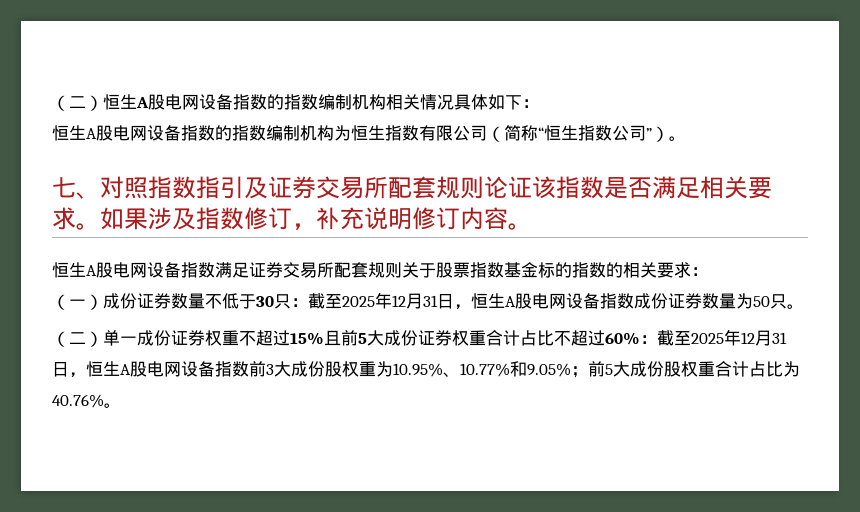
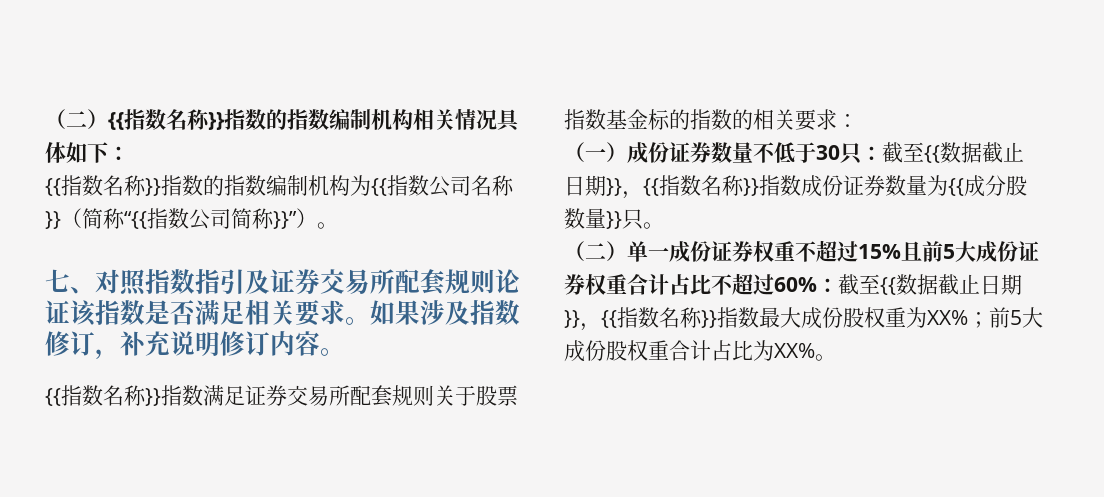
[52,94,233,111] （二）恒生A股电网设备 -> [45,109,224,130] （二）{{指数名称}}
[52,125,181,141] 恒生A股电网设备 -> [45,175,161,196] {{指数名称}}
[351,125,652,142] 恒生指数有限公司（简称“恒生指数公司” -> [371,175,514,197] [45,208,297,230] {{指数公司名称}}（简称“{{指数公司简称}}”
[52,262,181,278] 恒生A股电网设备 -> [45,385,161,406] {{指数名称}}
[342,292,600,310] 2025年12月31日，恒生A股电网设备 -> [924,142,1024,163] [564,175,759,199] {{数据截止日期}}，{{指数名称}}
[753,296,770,307] 50 -> [948,175,1027,197] [564,208,622,229] {{成分股数量}}
[691,329,787,346] [52,361,571,378] 2025年12月31日，恒生A股电网设备指数前3大成份股权重为10.95%、10.77%和9.05% -> [880,274,1022,295] [564,307,968,331] {{数据截止日期}}，{{指数名称}}指数最大成份股权重为XX%
[52,394,104,408] 40.76% -> [774,343,815,358] XX%

